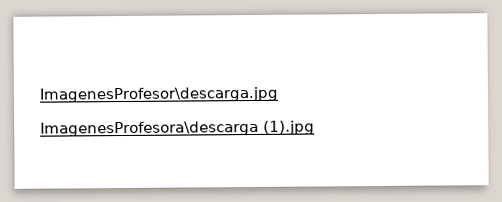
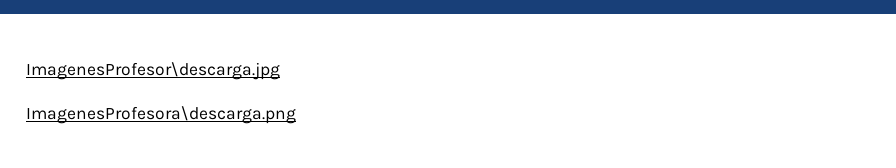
[40,120,315,137] ImagenesProfesora\descarga (1).jpg -> [26,106,296,124] ImagenesProfesora\descarga.png

